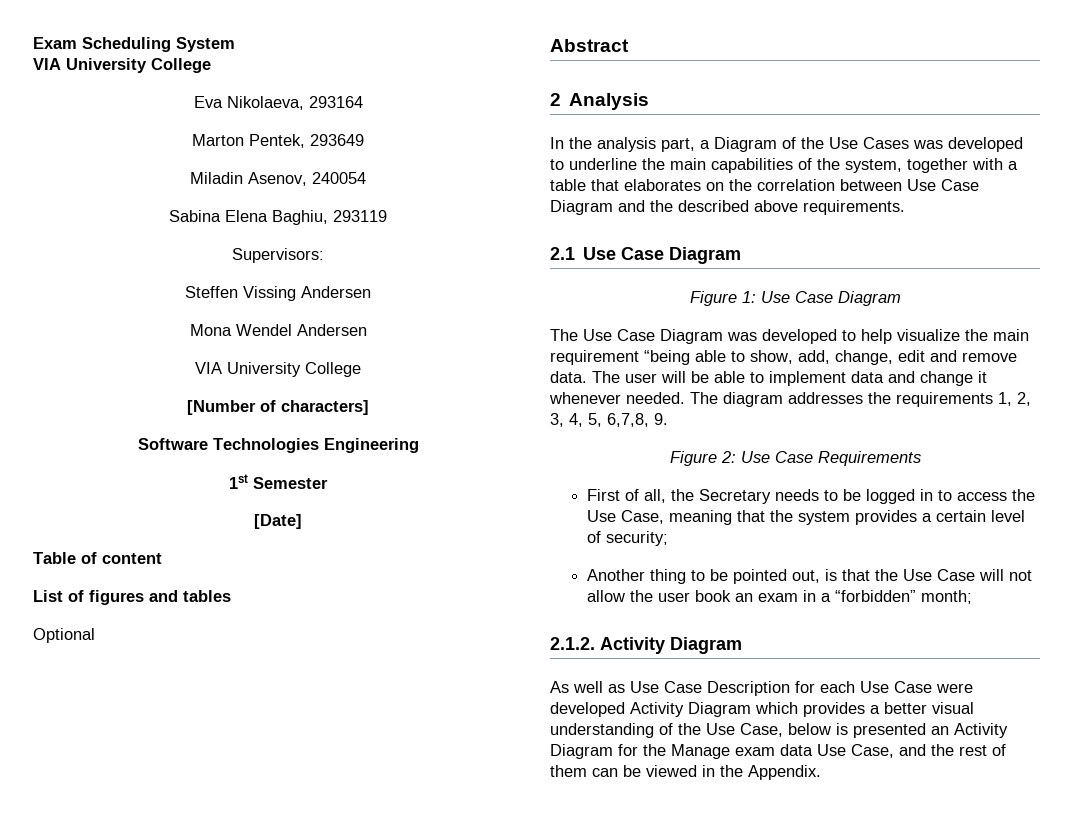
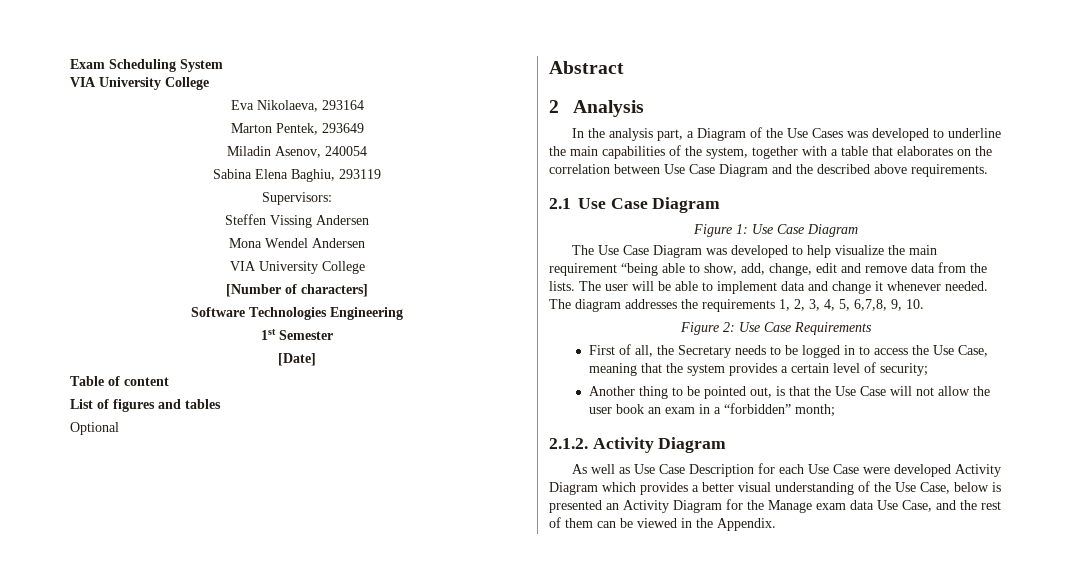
[550,371,587,383] data. -> [911,262,987,273] [549,281,575,291] data from the lists.
[654,413,668,425] 9. -> [891,299,924,311] 9, 10.

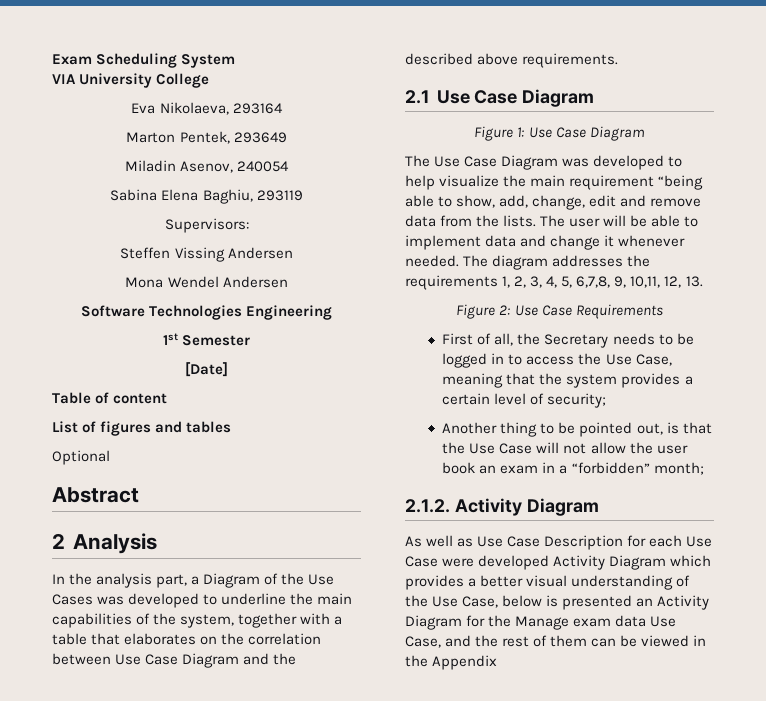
[229,261,365,274] [226,284,368,297] // VIA University College // [Number of characters] -> (288, 282) none
[906,299,924,309] 10. -> [630,276,703,288] 10,11, 12, 13.
[717,518,776,531] Appendix. -> [432,655,498,670] Appendix

